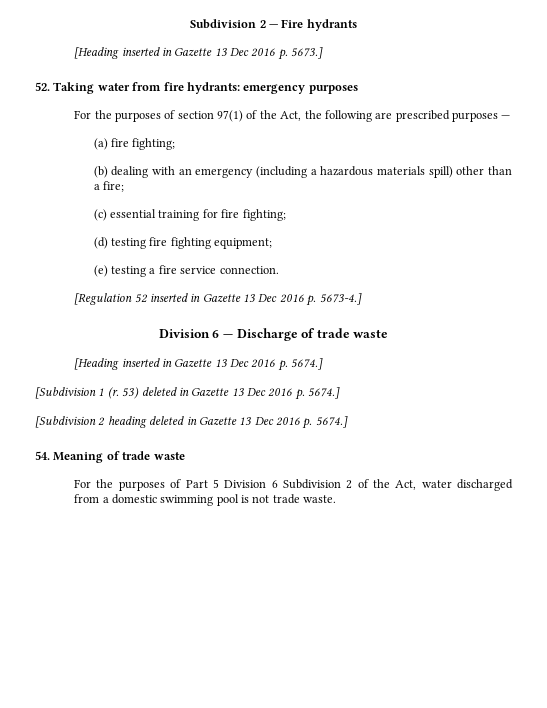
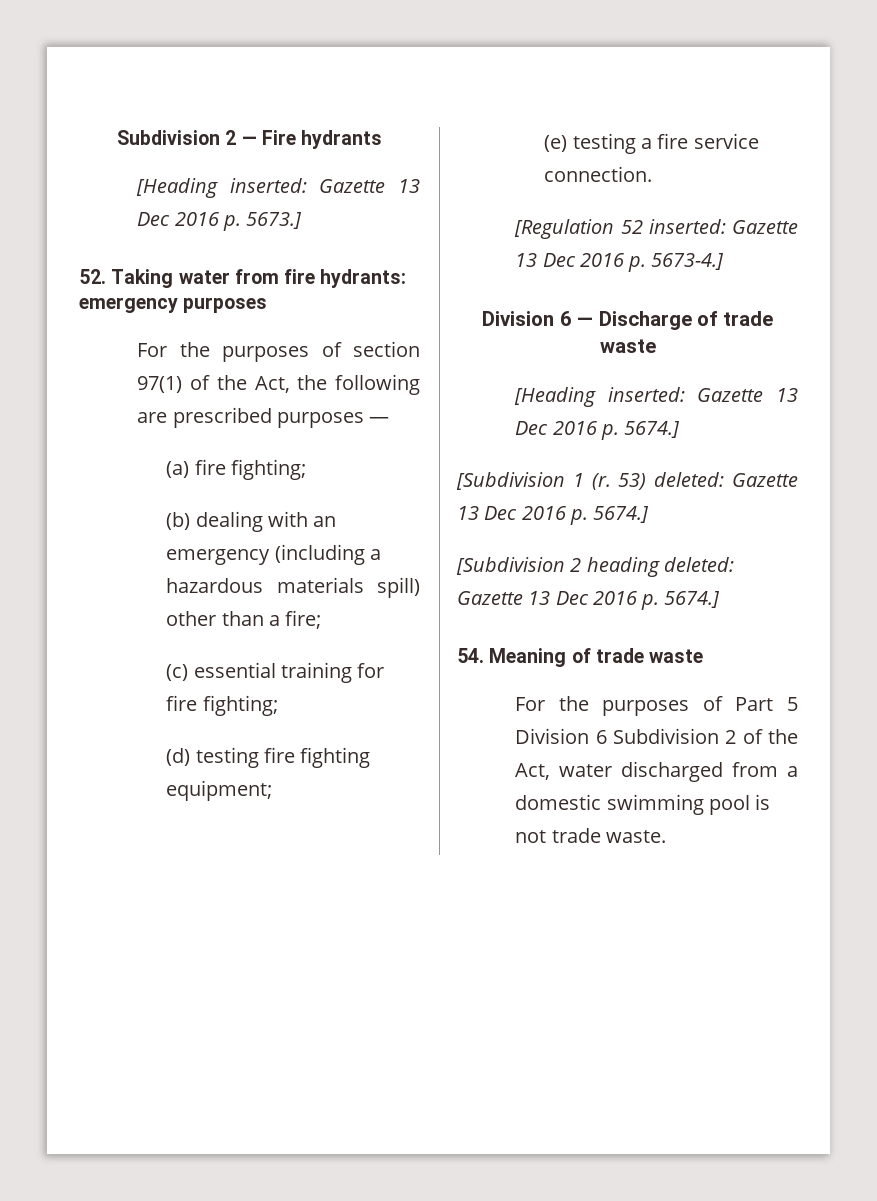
[121,47,172,56] inserted in -> [229,178,307,193] inserted:
[149,293,201,302] inserted in -> [648,219,726,234] inserted:
[121,358,172,367] inserted in -> [607,387,685,402] inserted:
[141,387,189,396] deleted in -> [654,472,725,487] deleted:
[149,416,197,425] deleted in -> [663,557,734,572] deleted:

